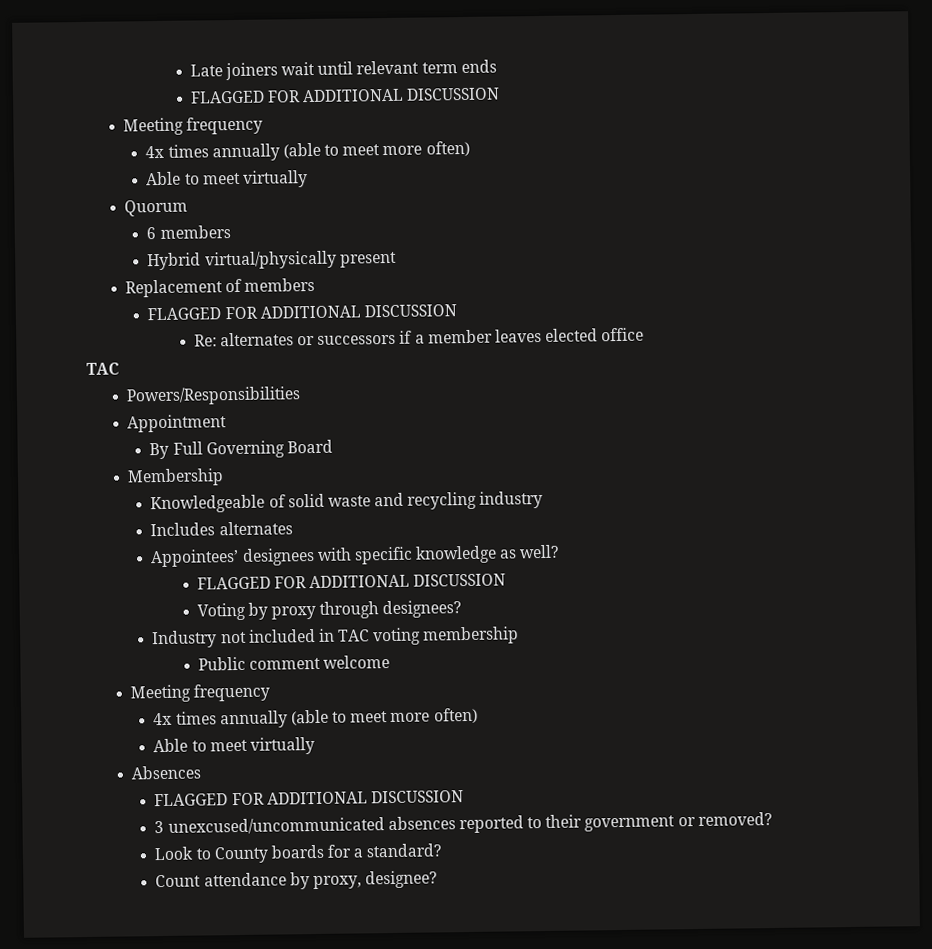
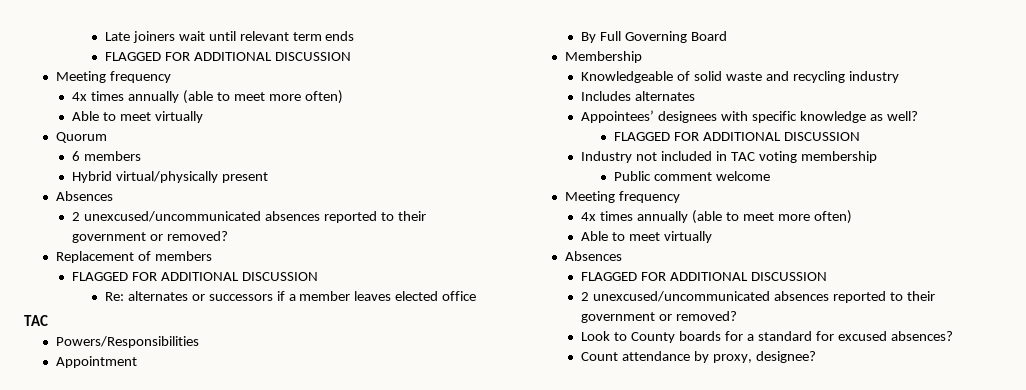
(397, 259) none -> [56,191,114,201] [72,211,427,223] [72,231,229,243] // Absences // 2 unexcused/uncommunicated absences reported to their government or removed?
[196,600,462,621] // Voting by proxy through designees? -> (860, 136) none
[154,820,165,834] 3 -> [581,292,590,301] 2
[366,843,442,858] standard? -> [757,331,953,341] standard for excused absences?

